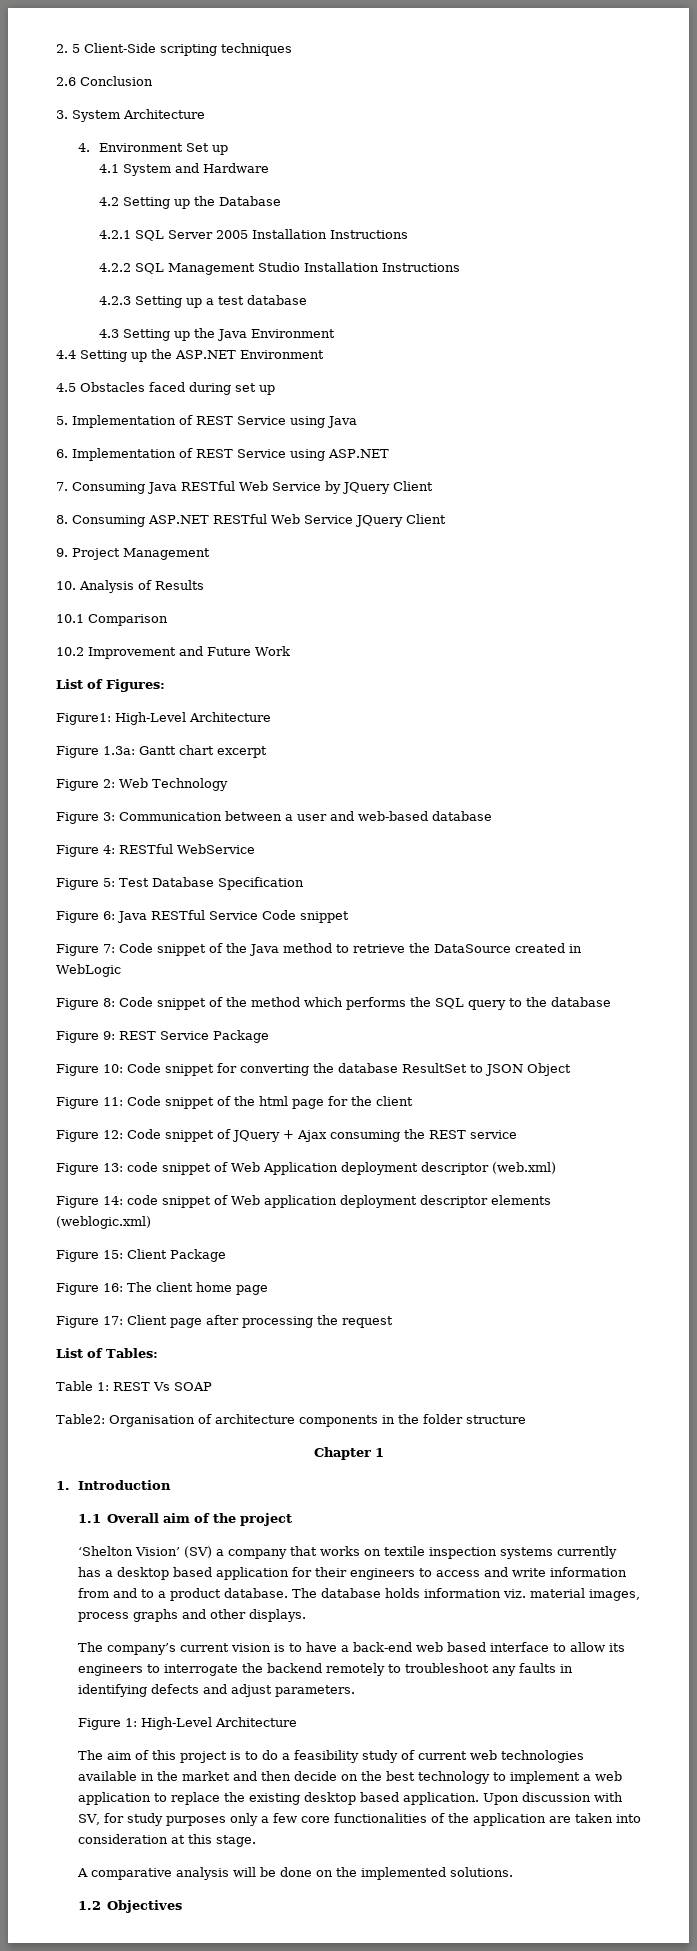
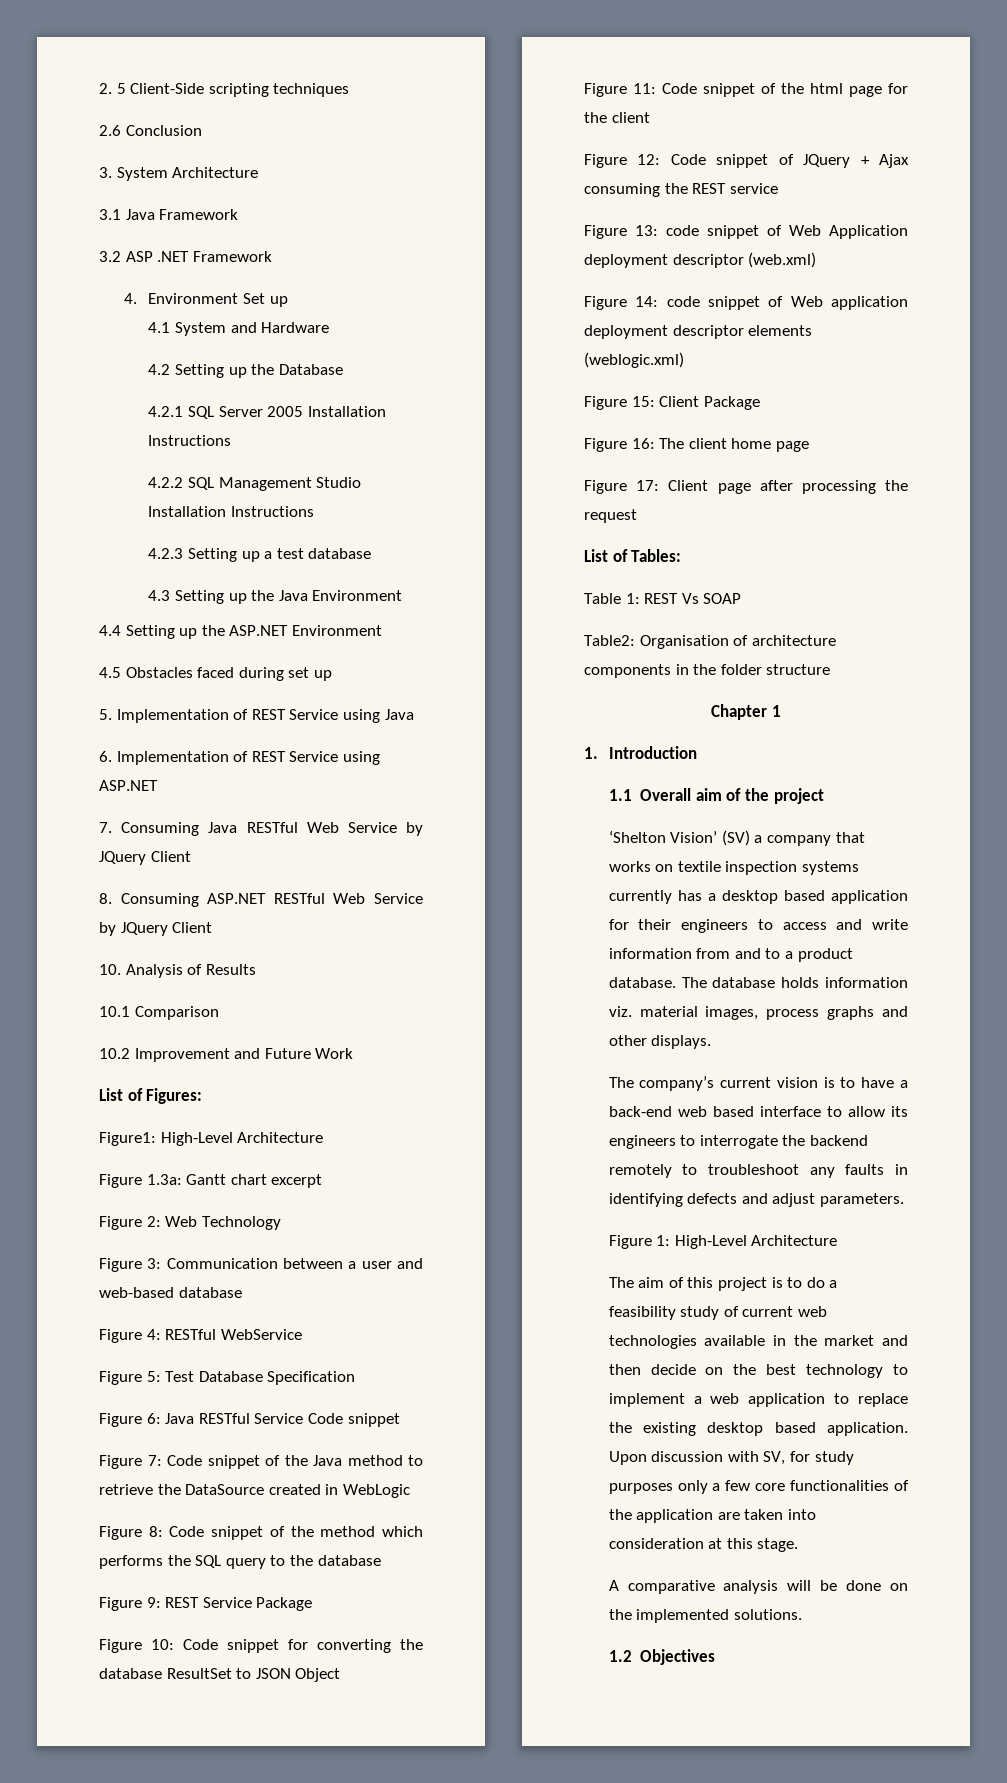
(205, 114) none -> [99,209,239,220] [99,251,272,262] // 3.1 Java Framework // 3.2 ASP .NET Framework
[354,514,446,527] [56,548,210,560] JQuery Client // 9. Project Management -> [99,922,213,936] by JQuery Client

